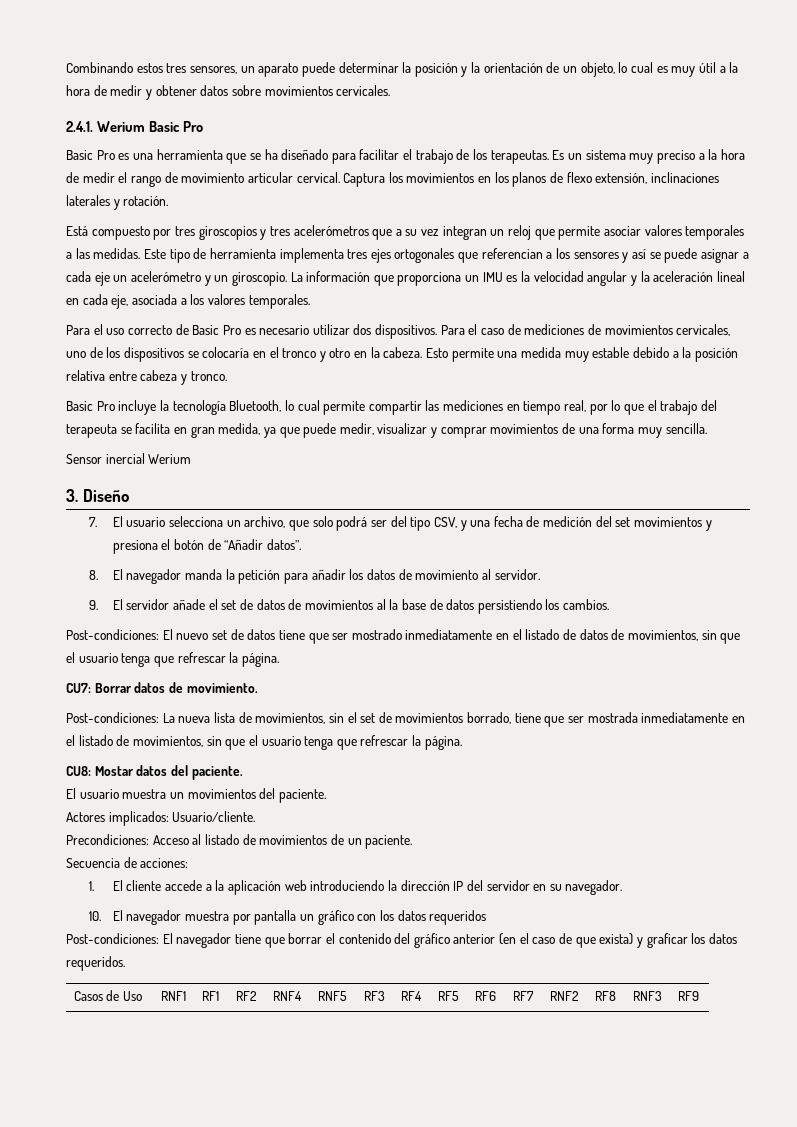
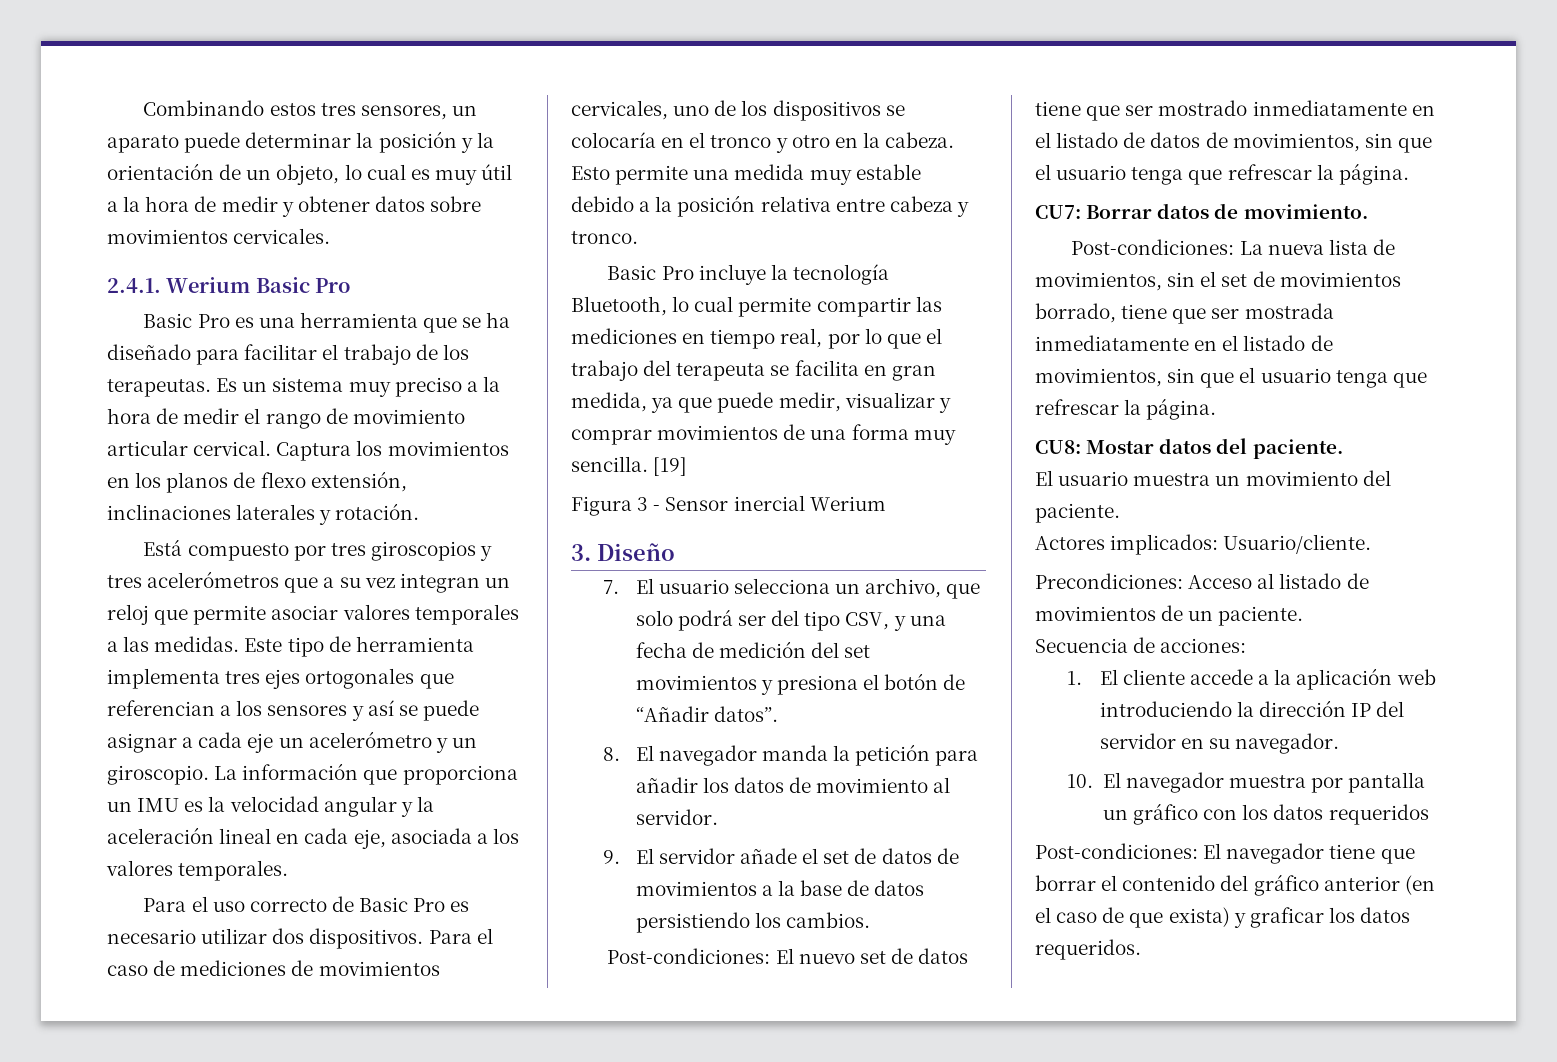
(707, 428) // -> [653,457,688,476] [571,496,661,516] [19] // Figura 3 -
[376,599,386,610] al -> [761,885,773,896] a
[187,789,256,799] movimientos -> [1245,471,1358,486] movimiento
[73,990,143,1001] [160,991,186,1001] [201,991,219,1001] [235,991,257,1001] [272,991,302,1001] [317,991,347,1001] [363,991,385,1001] [400,991,422,1001] [437,991,459,1001] [474,991,496,1001] [512,991,534,1001] [549,991,579,1001] [594,991,616,1001] [632,991,662,1001] [677,991,699,1001] // Casos de Uso | RNF1 | RF1 | RF2 | RNF4 | RNF5 | RF3 | RF4 | RF5 | RF6 | RF7 | RNF2 | RF8 | RNF3 | RF9 -> (1141, 949) none

